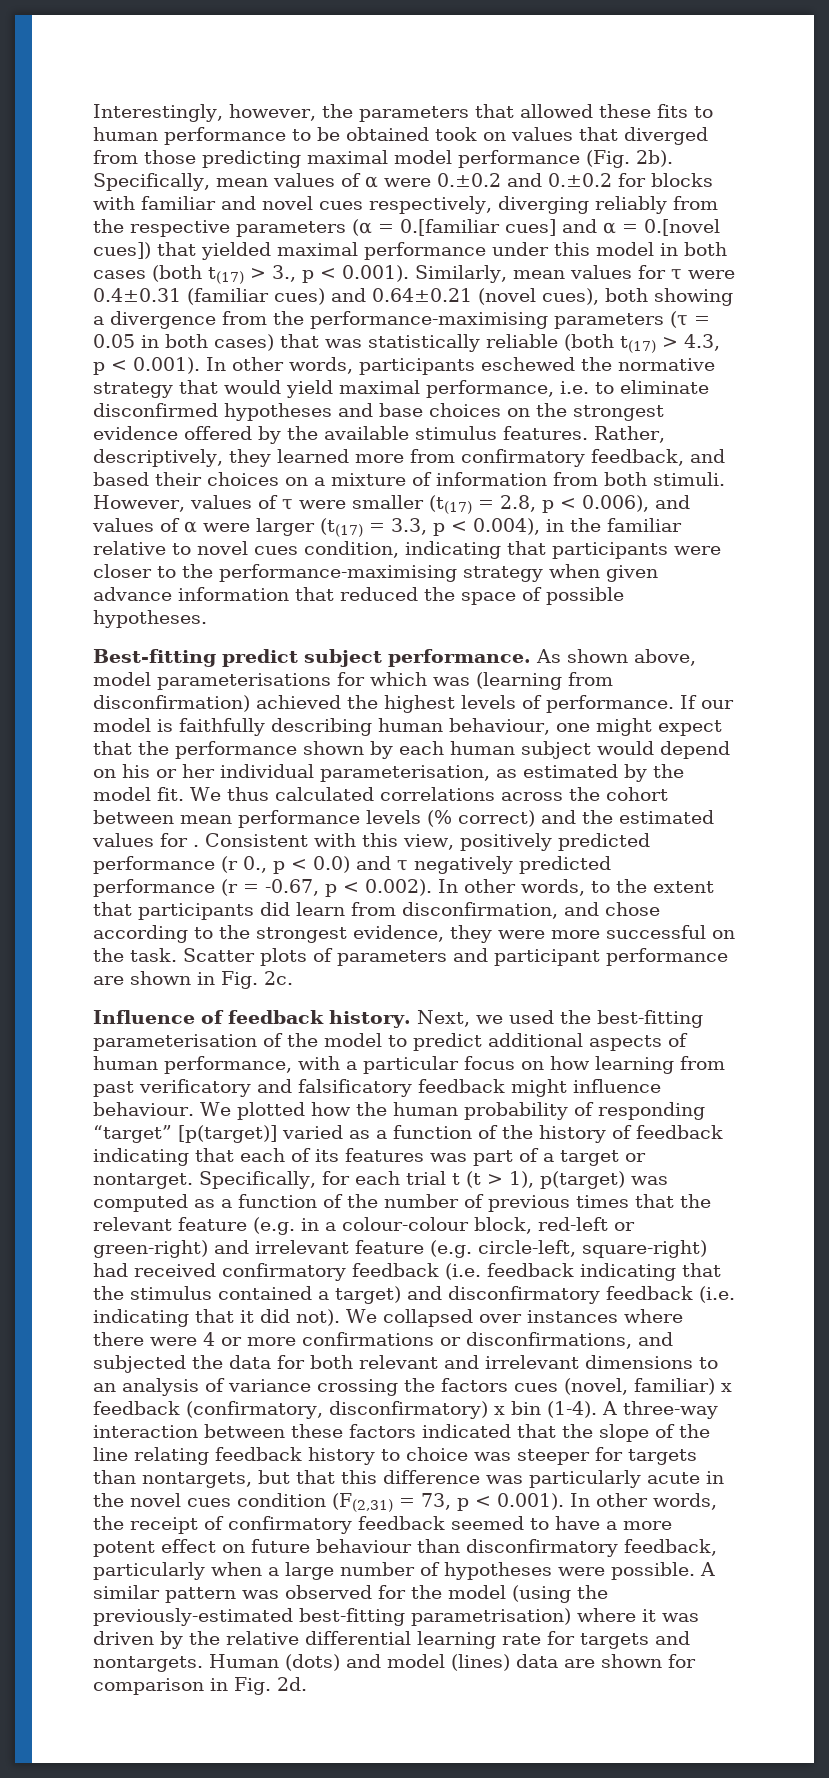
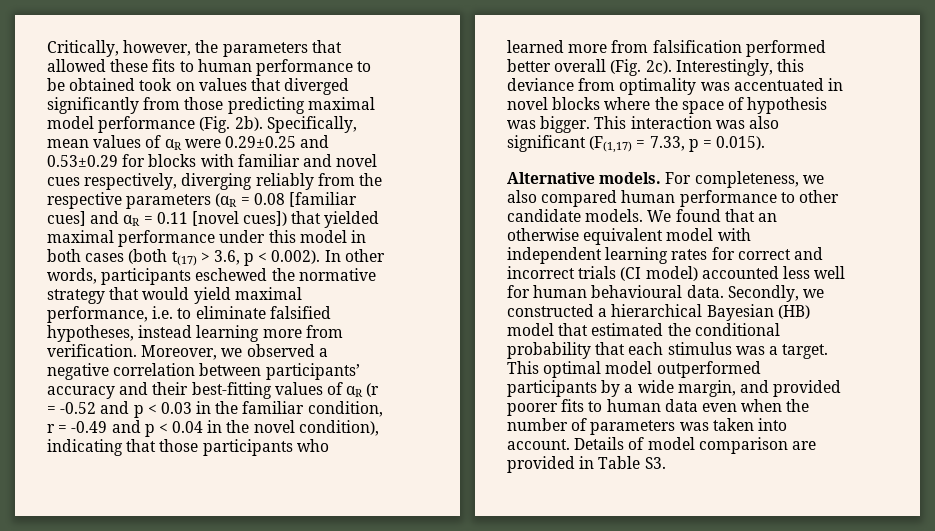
[93,104,223,122] Interestingly, -> [47,40,119,57] Critically,
(708, 136) none -> [47,97,139,114] significantly
[364,173,612,188] α were 0.±0.2 and 0.±0.2 -> [164,135,330,150] [47,155,118,167] αR were 0.29±0.25 and 0.53±0.29
[352,219,720,236] (α = 0.[familiar cues] and α = 0.[novel -> [215,192,357,207] [47,211,239,226] (αR = 0.08 [familiar cues] and αR = 0.11 [novel
[272,265,735,283] [93,288,733,306] [93,311,710,329] [93,334,720,353] [93,357,200,375] 3., p < 0.001). Similarly, mean values for τ were 0.4±0.31 (familiar cues) and 0.64±0.21 (novel cues), both showing a divergence from the performance-maximising parameters (τ = 0.05 in both cases) that was statistically reliable (both t(17) > 4.3, p < 0.001). -> [213,250,321,266] 3.6, p < 0.002).
[93,403,664,421] [93,426,665,444] [93,449,725,467] [93,472,725,486] [93,495,690,514] [92,518,682,537] [93,541,721,559] [93,564,658,582] [93,587,624,605] [93,610,207,628] [93,649,696,667] [93,672,613,690] [93,695,734,713] [93,718,722,736] [93,741,730,759] [93,764,684,782] [93,787,668,801] [93,810,714,828] [92,833,650,851] [93,856,611,874] [93,879,714,897] [93,902,660,920] [93,925,735,943] [93,948,728,966] [93,971,293,989] [93,1010,703,1028] [93,1033,688,1051] [93,1056,725,1074] [93,1079,661,1097] [93,1102,705,1120] [93,1125,723,1143] [93,1148,646,1166] [93,1171,668,1189] [93,1194,711,1212] [93,1217,635,1235] [93,1240,707,1258] [93,1263,721,1281] [93,1286,735,1304] [93,1309,683,1327] [93,1332,673,1349] [93,1355,718,1373] [93,1378,732,1396] [93,1401,718,1419] [93,1424,710,1442] [93,1447,697,1465] [93,1470,724,1488] [93,1493,717,1512] [93,1516,672,1534] [93,1539,717,1557] [93,1562,715,1580] [93,1585,608,1603] [93,1608,699,1626] [93,1631,690,1649] [93,1654,696,1672] [93,1677,307,1695] disconfirmed hypotheses and base choices on the strongest evidence offered by the available stimulus features. Rather, descriptively, they learned more from confirmatory feedback, and based their choices on a mixture of information from both stimuli. However, values of τ were smaller (t(17) = 2.8, p < 0.006), and values of α were larger (t(17) = 3.3, p < 0.004), in the familiar relative to novel cues condition, indicating that participants were closer to the performance-maximising strategy when given advance information that reduced the space of possible hypotheses. // Best-fitting predict subject performance. As shown above, model parameterisations for which was (learning from disconfirmation) achieved the highest levels of performance. If our model is faithfully describing human behaviour, one might expect that the performance shown by each human subject would depend on his or her individual parameterisation, as estimated by the model fit. We thus calculated correlations across the cohort between mean performance levels (% correct) and the estimated values for . Consistent with this view, positively predicted performance (r 0., p < 0.0) and τ negatively predicted performance (r = -0.67, p < 0.002). In other words, to the extent that participants did learn from disconfirmation, and chose according to the strongest evidence, they were more successful on the task. Scatter plots of parameters and participant performance are shown in Fig. 2c. // Influence of feedback history. Next, we used the best-fitting parameterisation of the model to predict additional aspects of human performance, with a particular focus on how learning from past verificatory and falsificatory feedback might influence behaviour. We plotted how the human probability of responding “target” [p(target)] varied as a function of the history of feedback indicating that each of its features was part of a target or nontarget. Specifically, for each trial t (t > 1), p(target) was computed as a function of the number of previous times that the relevant feature (e.g. in a colour-colour block, red-left or green-right) and irrelevant feature (e.g. circle-left, square-right) had received confirmatory feedback (i.e. feedback indicating that the stimulus contained a target) and disconfirmatory feedback (i.e. indicating that it did not). We collapsed over instances where there were 4 or more confirmations or disconfirmations, and subjected the data for both relevant and irrelevant dimensions to an analysis of variance crossing the factors cues (novel, familiar) x feedback (confirmatory, disconfirmatory) x bin (1-4). A three-way interaction between these factors indicated that the slope of the line relating feedback history to choice was steeper for targets than nontargets, but that this difference was particularly acute in the novel cues condition (F(2,31) = 73, p < 0.001). In other words, the receipt of confirmatory feedback seemed to have a more potent effect on future behaviour than disconfirmatory feedback, particularly when a large number of hypotheses were possible. A similar pattern was observed for the model (using the previously-estimated best-fitting parametrisation) where it was driven by the relative differential learning rate for targets and nontargets. Human (dots) and model (lines) data are shown for comparison in Fig. 2d. -> [269,306,331,319] [47,325,343,342] [47,344,328,360] [47,363,360,380] [47,382,380,399] [47,401,383,418] [47,420,379,437] [47,439,329,456] [507,40,826,57] [507,59,804,76] [507,78,843,95] [507,97,828,114] [507,116,779,133] [507,135,766,153] [507,171,824,188] [507,190,839,207] [507,209,777,222] [507,228,751,245] [507,247,823,264] [507,266,846,281] [507,285,824,302] [507,304,810,321] [507,323,780,336] [507,342,829,359] [507,361,761,378] [507,380,842,397] [507,399,810,416] [507,418,787,435] [507,437,816,454] [507,456,666,473] falsified hypotheses, instead learning more from verification. Moreover, we observed a negative correlation between participants’ accuracy and their best-fitting values of αR (r = -0.52 and p < 0.03 in the familiar condition, r = -0.49 and p < 0.04 in the novel condition), indicating that those participants who learned more from falsification performed better overall (Fig. 2c). Interestingly, this deviance from optimality was accentuated in novel blocks where the space of hypothesis was bigger. This interaction was also significant (F(1,17) = 7.33, p = 0.015). // Alternative models. For completeness, we also compared human performance to other candidate models. We found that an otherwise equivalent model with independent learning rates for correct and incorrect trials (CI model) accounted less well for human behavioural data. Secondly, we constructed a hierarchical Bayesian (HB) model that estimated the conditional probability that each stimulus was a target. This optimal model outperformed participants by a wide margin, and provided poorer fits to human data even when the number of parameters was taken into account. Details of model comparison are provided in Table S3.

